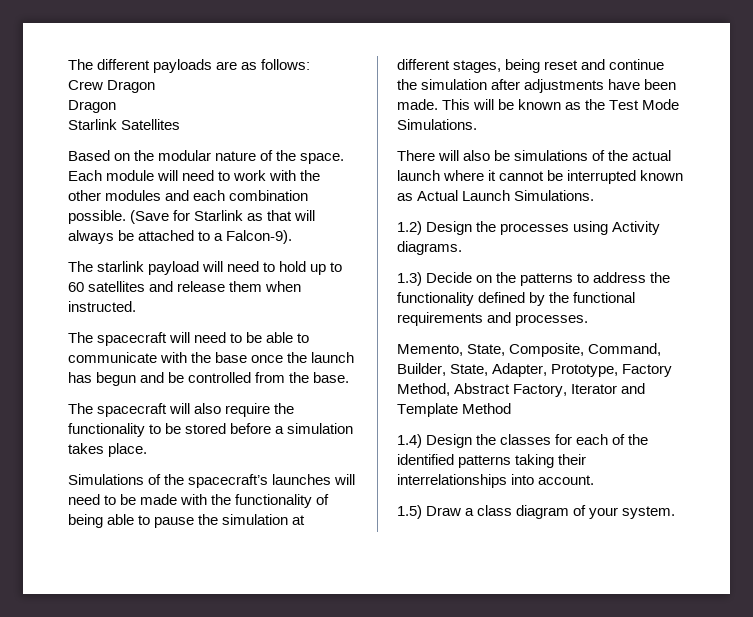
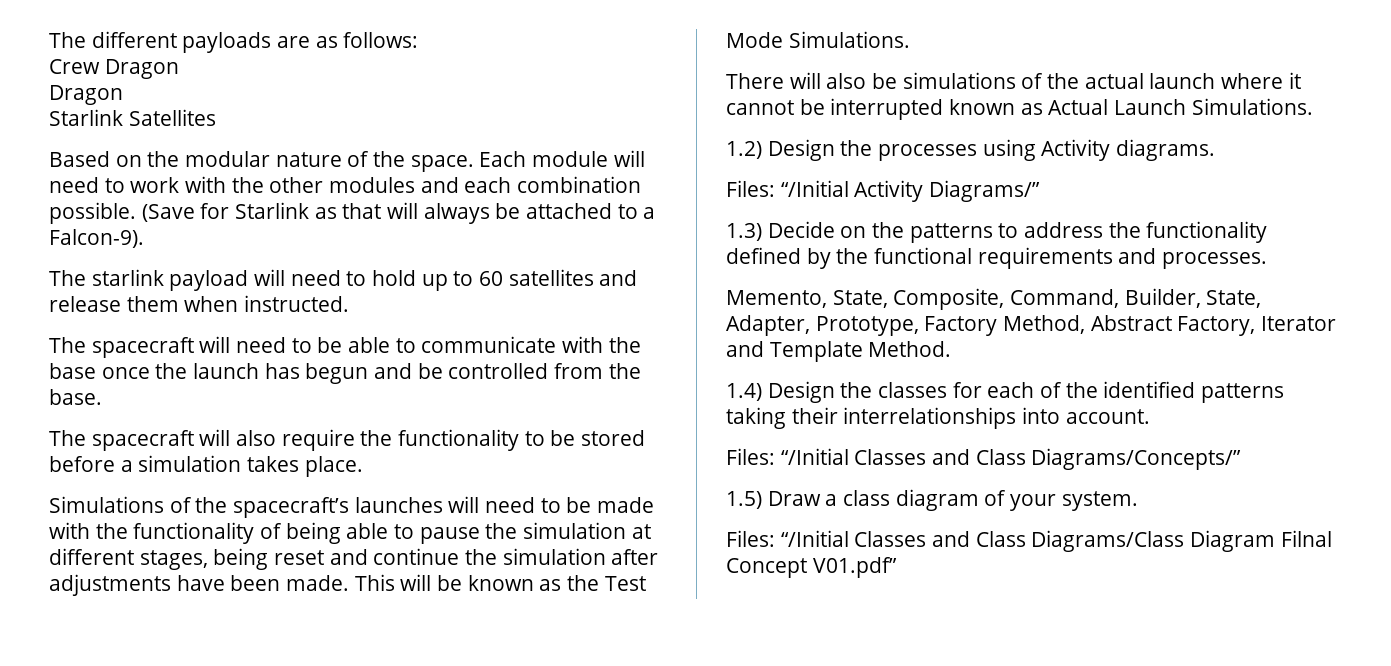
(462, 248) none -> [726,180,1041,202] // Files: “/Initial Activity Diagrams/”
[462,403,512,414] Method -> [868,341,952,357] Method.
(595, 480) none -> [726,448,1242,470] // Files: “/Initial Classes and Class Diagrams/Concepts/”
(676, 512) none -> [726,530,1332,552] [726,557,897,578] // Files: “/Initial Classes and Class Diagrams/Class Diagram Filnal Concept V01.pdf”

